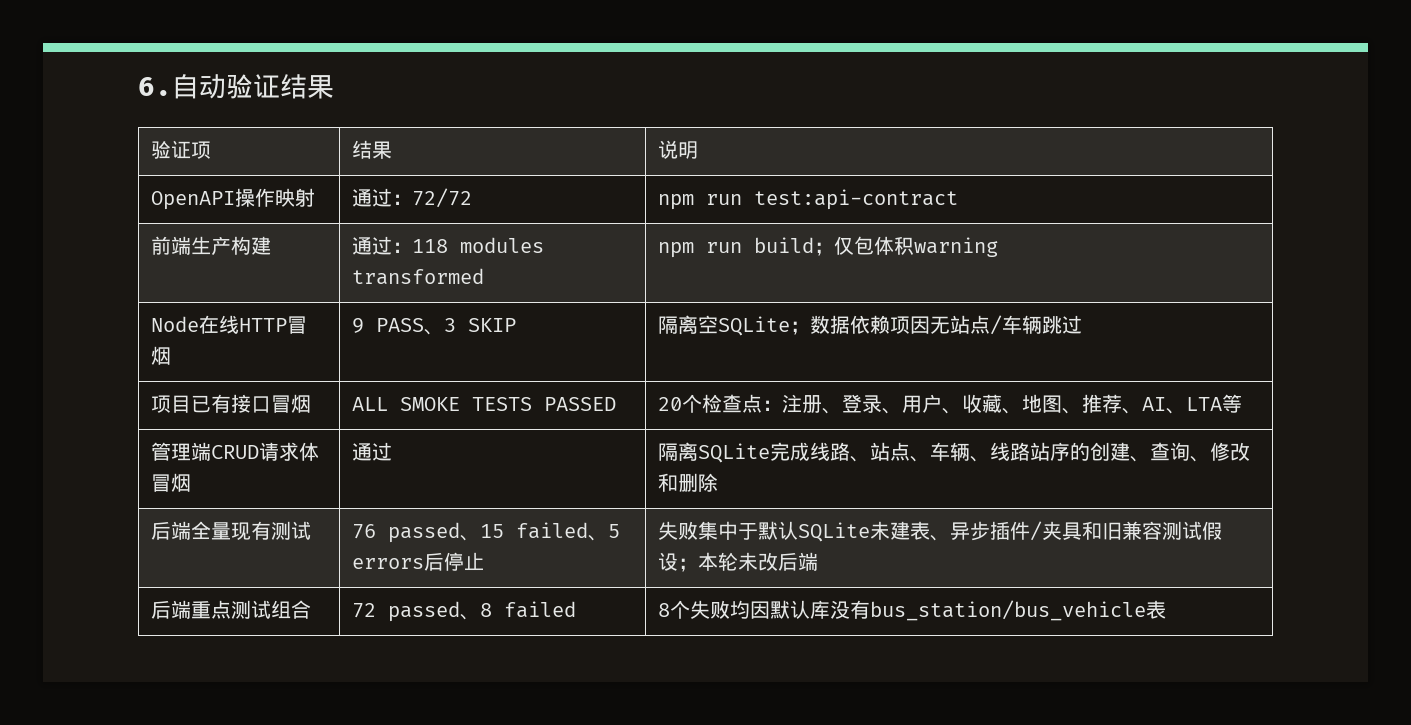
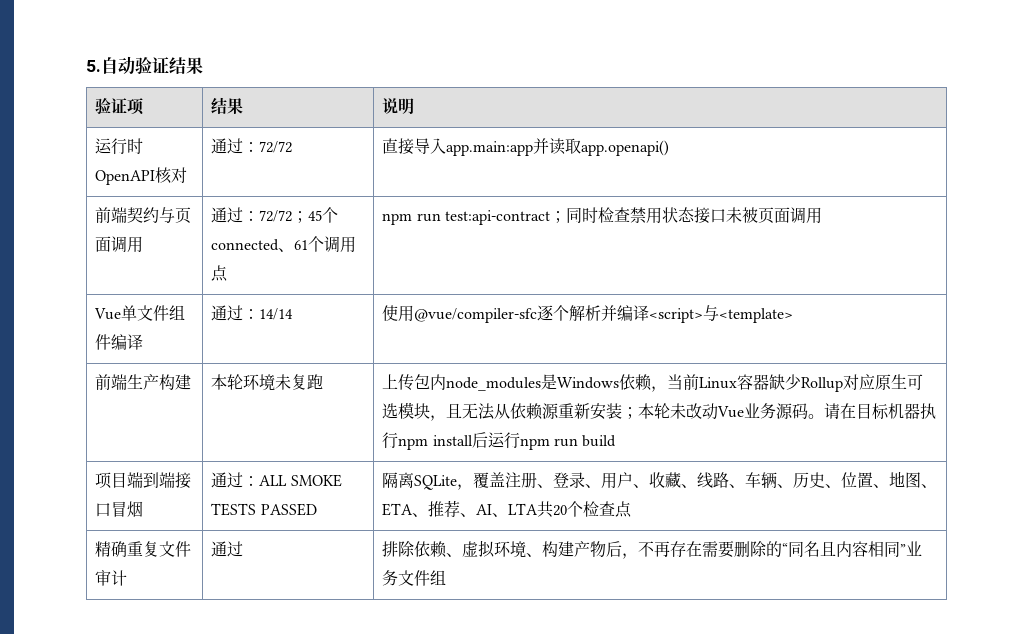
[138,77,172,96] 6. -> [86,60,101,72] 5.
[151,188,316,210] OpenAPI操作映射 -> [95,138,144,155] [95,167,188,185] 运行时OpenAPI核对
[658,189,959,210] [151,236,272,255] [352,236,545,255] [352,268,485,285] [658,236,999,258] [151,315,308,334] [151,346,172,365] [352,318,517,335] [658,315,1083,336] npm run test:api-contract // 前端生产构建 | 通过：118 modules transformed | npm run build；仅包体积warning // Node在线HTTP冒烟 | 9 PASS、3 SKIP | 隔离空SQLite；数据依赖项因无站点/车辆跳过 -> [382,138,670,156] [95,207,192,224] [95,236,144,253] [211,207,339,223] [211,236,357,253] [211,265,229,282] [382,207,822,225] [94,305,186,321] [95,334,144,350] [211,305,294,321] [382,305,794,323] [95,374,192,390] [211,374,324,391] [382,374,924,392] [382,402,937,421] [382,432,617,450] 直接导入app.main:app并读取app.openapi() // 前端契约与页面调用 | 通过：72/72；45个connected、61个调用点 | npm run test:api-contract；同时检查禁用状态接口未被页面调用 // Vue单文件组件编译 | 通过：14/14 | 使用@vue/compiler-sfc逐个解析并编译<script>与<template> // 前端生产构建 | 本轮环境未复跑 | 上传包内node_modules是Windows依赖，当前Linux容器缺少Rollup对应原生可选模块，且无法从依赖源重新安装；本轮未改动Vue业务源码。请在目标机器执行npm install后运行npm run build
[191,394,232,413] 已有 -> [127,472,176,488] 端到端
(312, 403) none -> [211,472,260,488] 通过：
[658,394,783,413] 20个检查点： -> [382,472,506,490] 隔离SQLite，覆盖
[1022,394,1243,414] [151,442,320,461] [151,473,192,492] [352,442,393,461] [658,442,1251,463] [658,473,719,492] [151,521,312,541] [352,522,621,543] [352,552,485,571] [658,521,1223,542] [658,552,819,572] [151,600,312,619] [352,601,577,622] [658,600,1167,621] 地图、推荐、AI、LTA等 // 管理端CRUD请求体冒烟 | 通过 | 隔离SQLite完成线路、站点、车辆、线路站序的创建、查询、修改和删除 // 后端全量现有测试 | 76 passed、15 failed、5 errors后停止 | 失败集中于默认SQLite未建表、异步插件/夹具和旧兼容测试假设；本轮未改后端 // 后端重点测试组合 | 72 passed、8 failed | 8个失败均因默认库没有bus_station/bus_vehicle表 -> [697,471,938,489] [382,500,633,518] [95,541,192,557] [95,569,128,586] [211,541,244,557] [382,540,923,559] [382,570,447,586] 线路、车辆、历史、位置、地图、ETA、推荐、AI、LTA共20个检查点 // 精确重复文件审计 | 通过 | 排除依赖、虚拟环境、构建产物后，不再存在需要删除的“同名且内容相同”业务文件组

